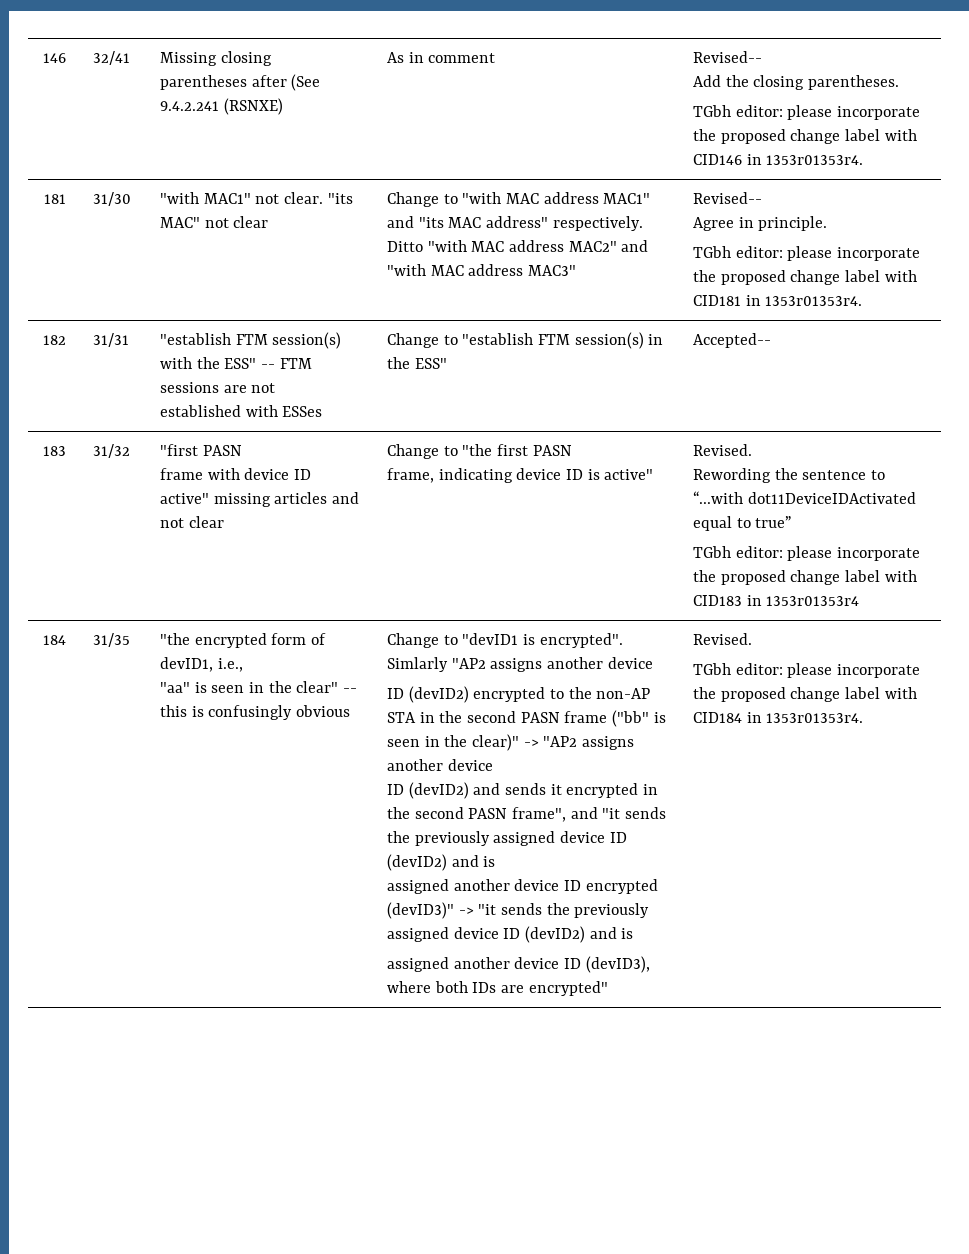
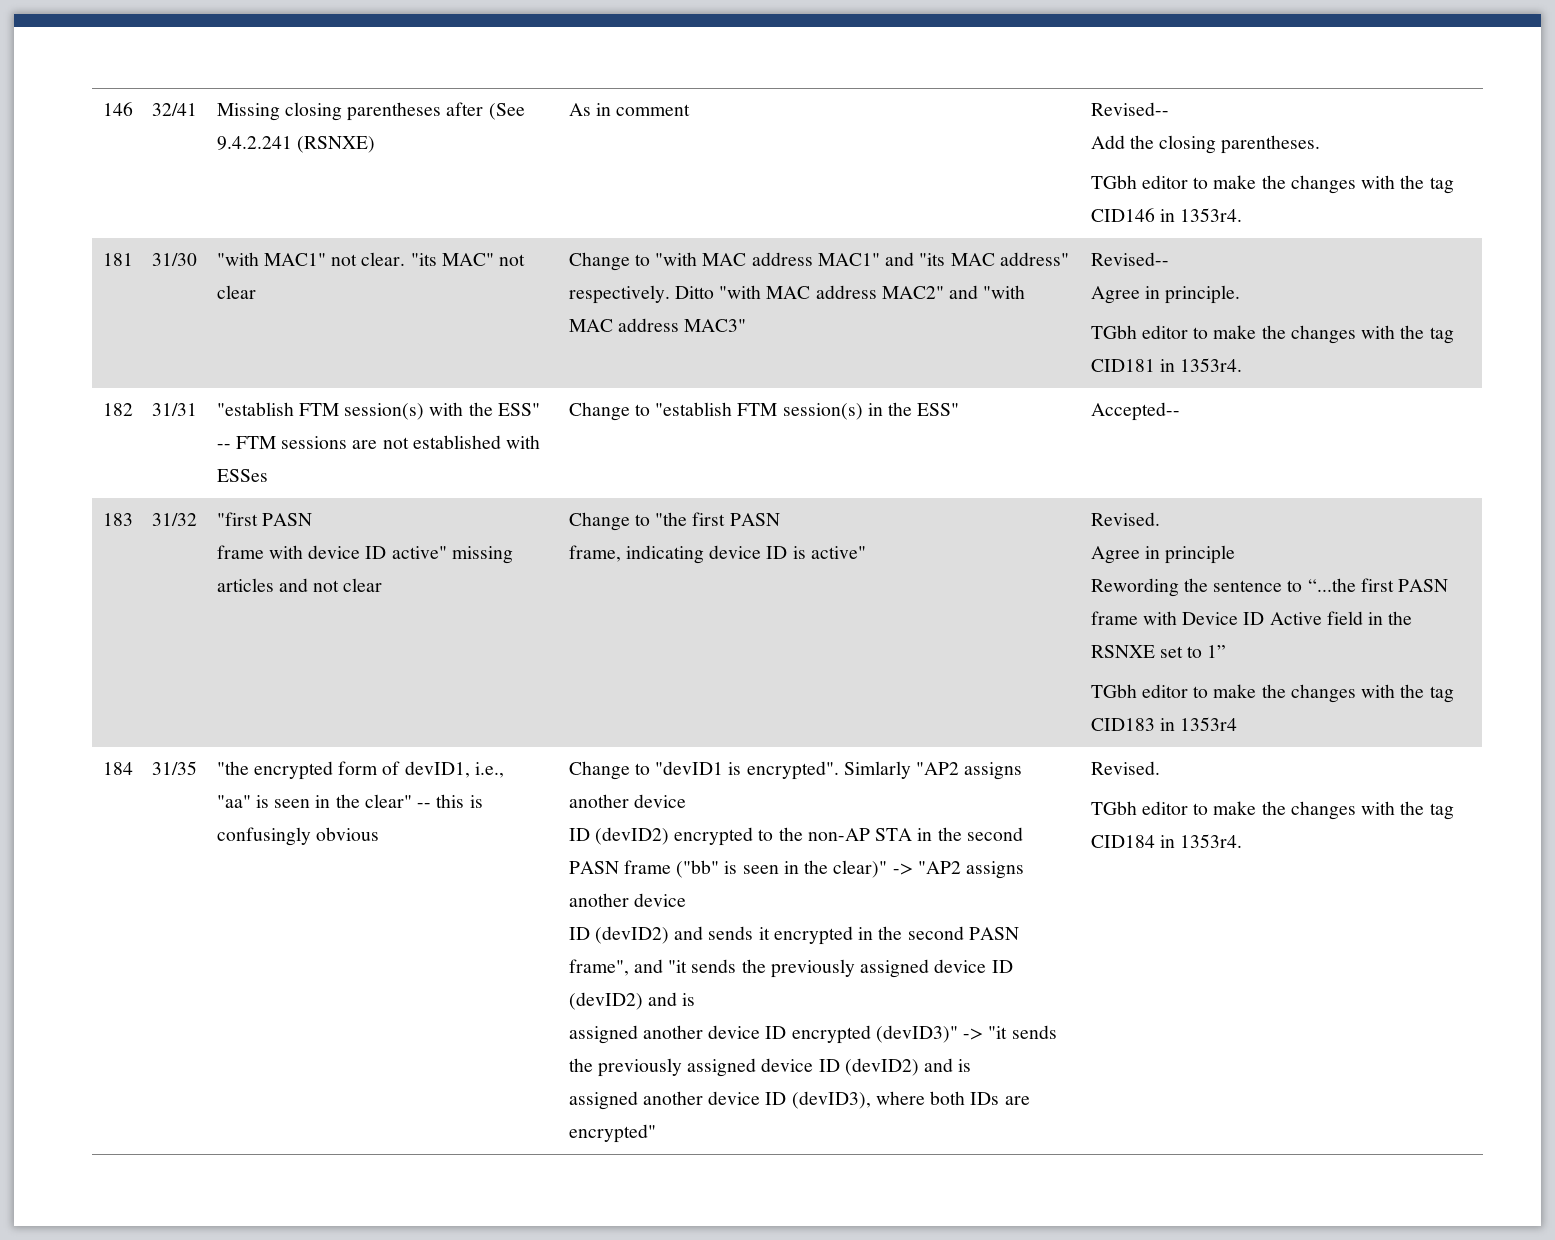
[735,105,920,120] [692,129,917,144] editor: please incorporate the proposed change label with -> [1141,175,1454,194] editor to make the changes with the tag
[766,155,864,165] 1353r01353r4. -> [1180,208,1243,222] 1353r4.
[735,246,920,261] [692,270,917,285] editor: please incorporate the proposed change label with -> [1141,325,1454,344] editor to make the changes with the tag
[765,296,863,306] 1353r01353r4. -> [1180,358,1243,372] 1353r4.
(752, 450) none -> [1090,545,1236,564] // Agree in principle
[692,491,916,504] [692,516,792,531] [692,546,920,561] [692,570,917,585] “...with dot11DeviceIDActivated equal to true” // TGbh editor: please incorporate the proposed change label with -> [1307,578,1449,592] [1090,611,1413,625] [1090,645,1227,658] [1090,684,1454,703] “...the first PASN frame with Device ID Active field in the RSNXE set to 1” // TGbh editor to make the changes with the tag
[766,596,860,606] 1353r01353r4 -> [1180,717,1238,731] 1353r4
[735,663,920,678] [692,687,917,702] editor: please incorporate the proposed change label with -> [1141,801,1454,820] editor to make the changes with the tag
[766,713,864,723] 1353r01353r4. -> [1180,834,1243,848] 1353r4.

